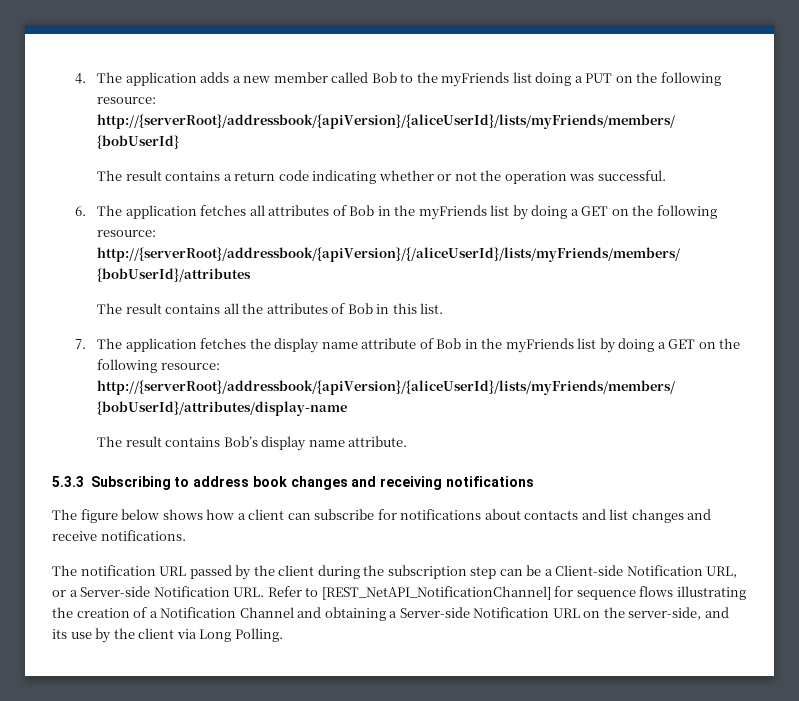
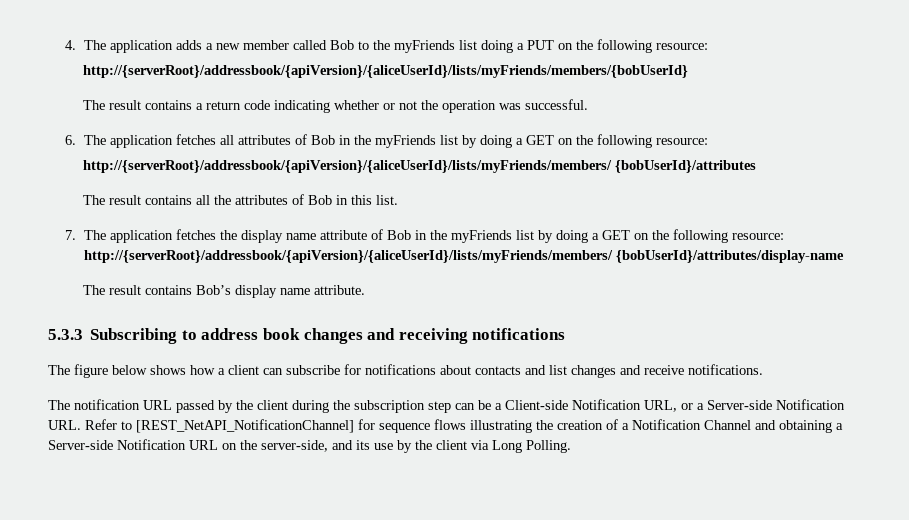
[97,247,681,262] http://{serverRoot}/addressbook/{apiVersion}/{/aliceUserId}/lists/myFriends/members/ -> [82,160,612,173] http://{serverRoot}/addressbook/{apiVersion}/{aliceUserId}/lists/myFriends/members/

